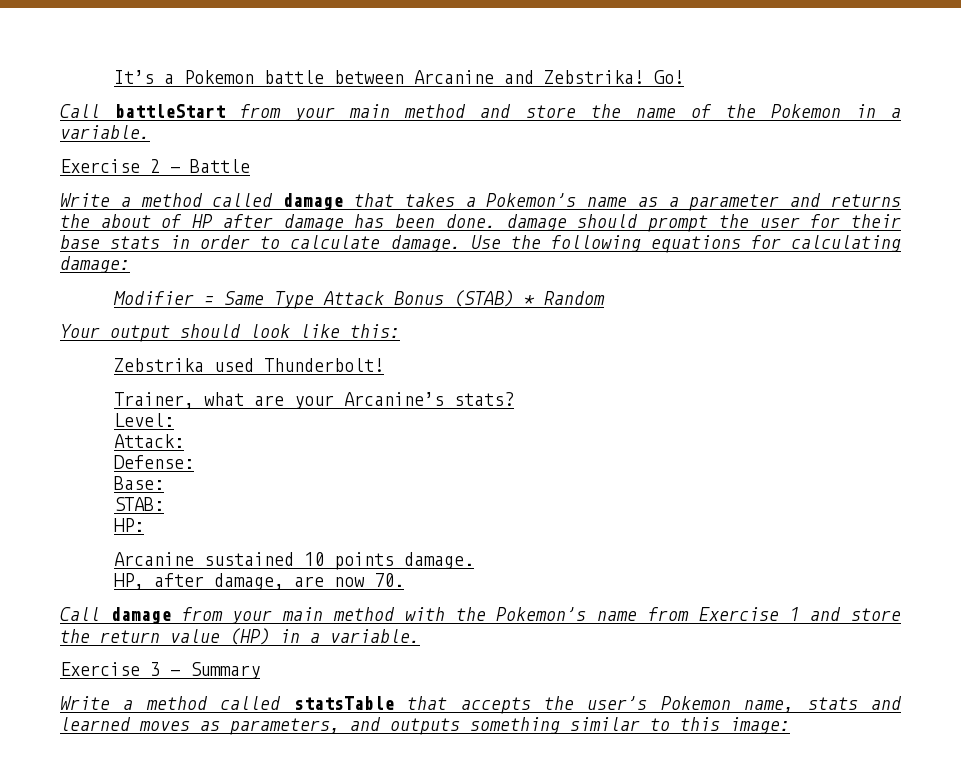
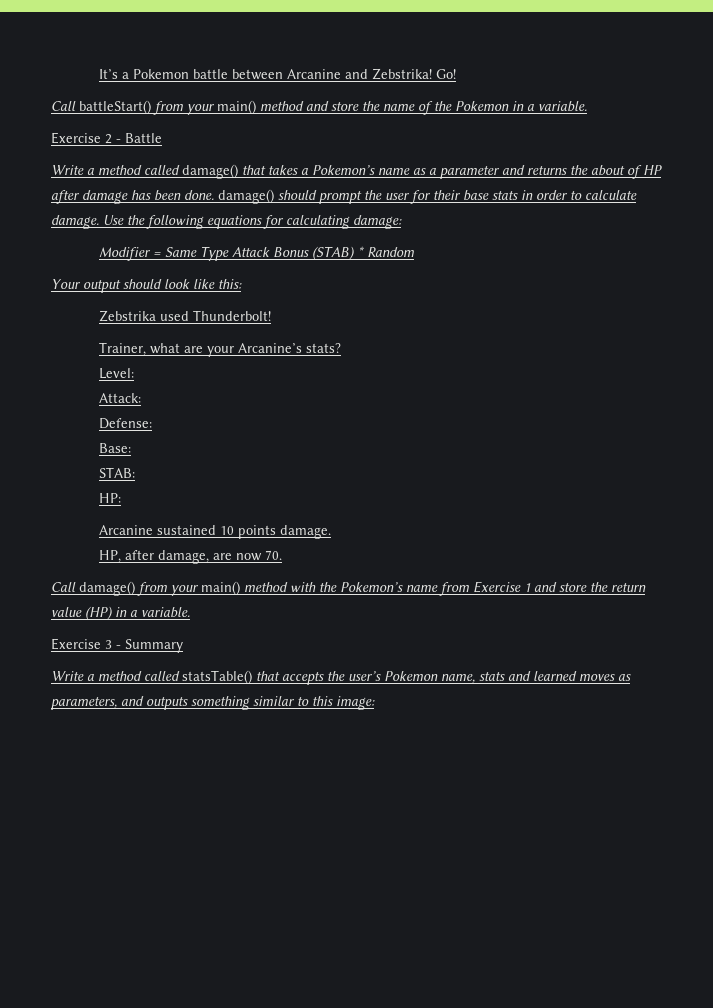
[115,104,391,121] battleStart from your main -> [79,100,256,115] battleStart() from your main()
[283,193,344,210] damage -> [182,164,238,179] damage()
[506,214,567,231] damage -> [218,189,274,204] damage()
[110,607,324,624] damage from your main -> [79,581,240,596] damage() from your main()
[293,696,394,710] statsTable -> [182,670,252,684] statsTable()

